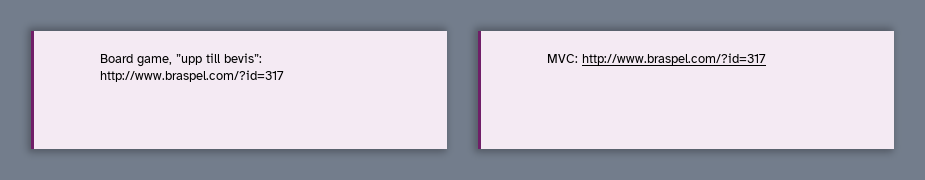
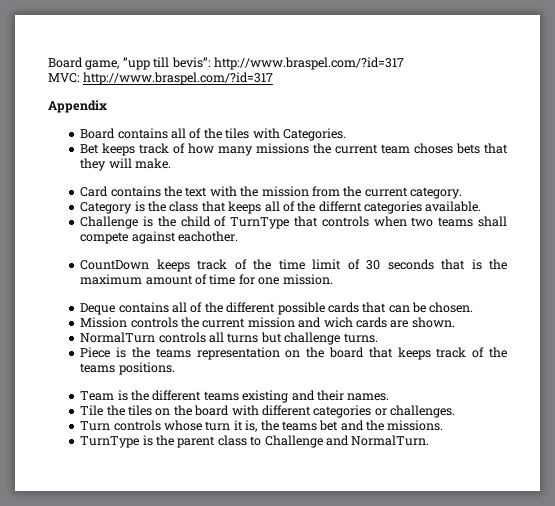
(766, 59) none -> [48,100,107,113] [80,128,346,141] [80,143,509,156] [80,158,172,171] [80,186,463,199] [80,201,482,214] [80,216,507,229] [80,231,239,244] [80,259,508,272] [80,274,333,285] [80,302,474,315] [80,317,455,328] [80,332,378,345] [80,347,507,360] [80,362,175,375] [80,390,390,403] [80,405,456,418] [80,420,444,432] [80,435,430,448] // Appendix // Board contains all of the tiles with Categories. // Bet keeps track of how many missions the current team choses bets that they will make. // Card contains the text with the mission from the current category. // Category is the class that keeps all of the differnt categories available. // Challenge is the child of TurnType that controls when two teams shall compete against eachother. // CountDown keeps track of the time limit of 30 seconds that is the maximum amount of time for one mission. // Deque contains all of the different possible cards that can be chosen. // Mission controls the current mission and wich cards are shown. // NormalTurn controls all turns but challenge turns. // Piece is the teams representation on the board that keeps track of the teams positions. // Team is the different teams existing and their names. // Tile the tiles on the board with different categories or challenges. // Turn controls whose turn it is, the teams bet and the missions. // TurnType is the parent class to Challenge and NormalTurn.

